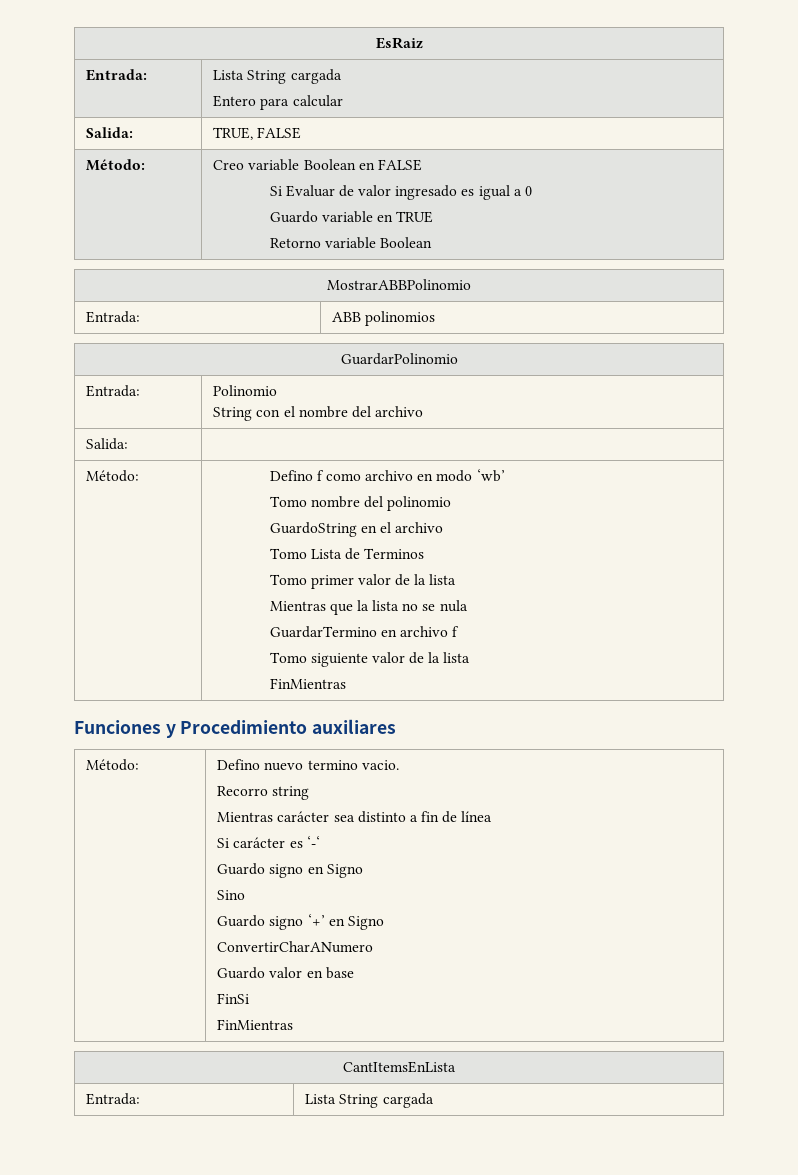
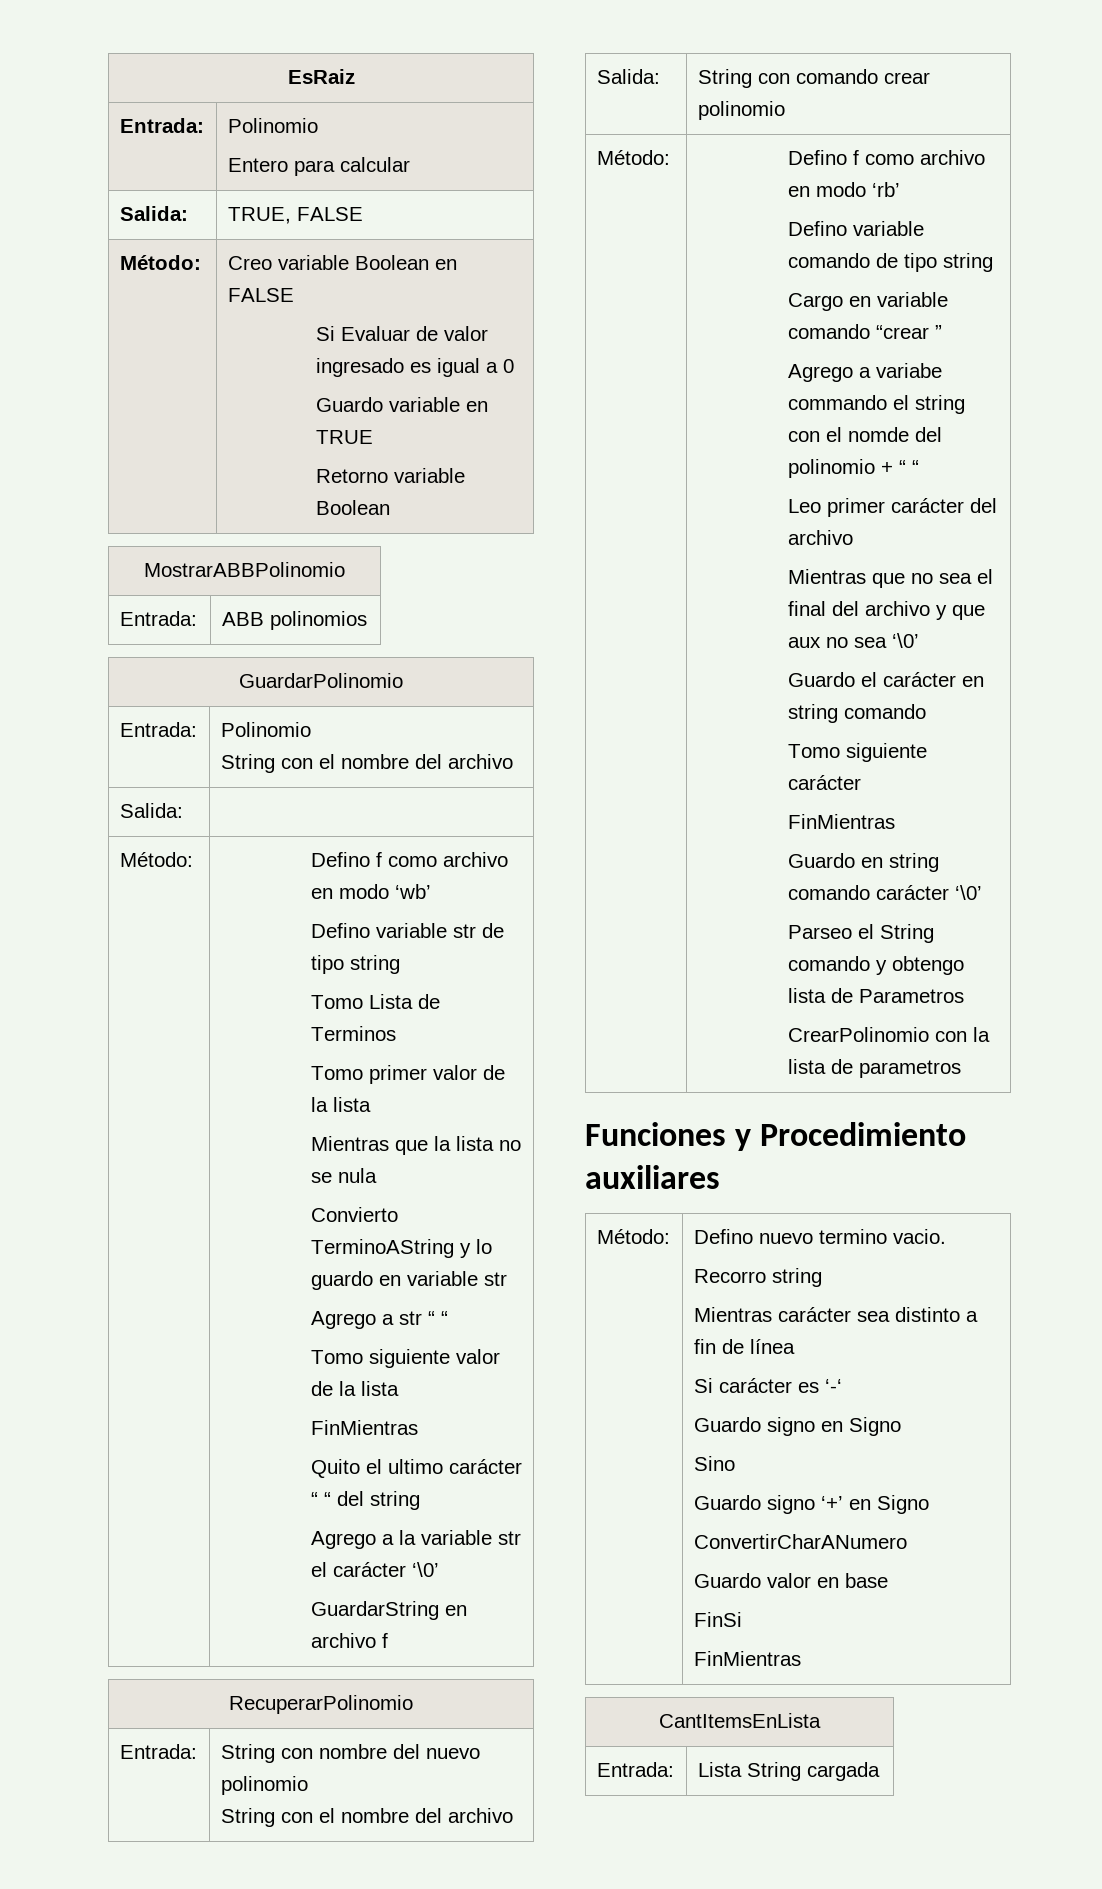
[213,69,342,84] Lista String cargada -> [227,118,318,133] Polinomio
[269,496,452,511] [269,522,444,537] Tomo nombre del polinomio // GuardoString en el archivo -> [310,923,504,938] [310,955,400,974] Defino variable str de tipo string
[269,626,460,638] GuardarTermino en archivo f -> [310,1207,398,1222] [310,1239,492,1258] [310,1271,507,1290] [310,1311,448,1329] Convierto TerminoAString y lo guardo en variable str // Agrego a str “ “
(346, 683) none -> [310,1459,522,1478] [310,1491,420,1510] [310,1530,521,1549] [310,1562,439,1577] [310,1601,467,1620] [310,1633,388,1648] [229,1695,413,1714] [119,1744,197,1759] [220,1744,480,1763] [220,1776,308,1795] [220,1808,513,1827] [596,69,660,84] [697,69,930,88] [697,101,785,120] [596,150,670,165] [787,150,985,165] [787,182,900,197] [787,221,924,236] [787,253,993,272] [787,292,948,311] [787,324,942,339] [787,363,942,382] [787,395,965,414] [787,427,942,442] [787,459,919,478] [787,498,997,517] [787,530,853,545] [787,569,993,588] [787,601,985,620] [787,633,919,648] [787,672,984,687] [787,704,926,723] [787,743,927,762] [787,775,861,790] [787,814,895,829] [787,853,939,872] [787,885,982,900] [787,924,934,943] [787,956,964,975] [787,988,964,1003] [787,1027,990,1042] [787,1059,961,1078] // Quito el ultimo carácter “ “ del string // Agrego a la variable str el carácter ‘\0’ // GuardarString en archivo f // RecuperarPolinomio // Entrada: | String con nombre del nuevo polinomio // String con el nombre del archivo // Salida: | String con comando crear polinomio // Método: | Defino f como archivo en modo ‘rb’ // Defino variable comando de tipo string // Cargo en variable comando “crear ” // Agrego a variabe commando el string con el nomde del polinomio + “ “ // Leo primer carácter del archivo // Mientras que no sea el final del archivo y que aux no sea ‘\0’ // Guardo el carácter en string comando // Tomo siguiente carácter // FinMientras // Guardo en string comando carácter ‘\0’ // Parseo el String comando y obtengo lista de Parametros // CrearPolinomio con la lista de parametros

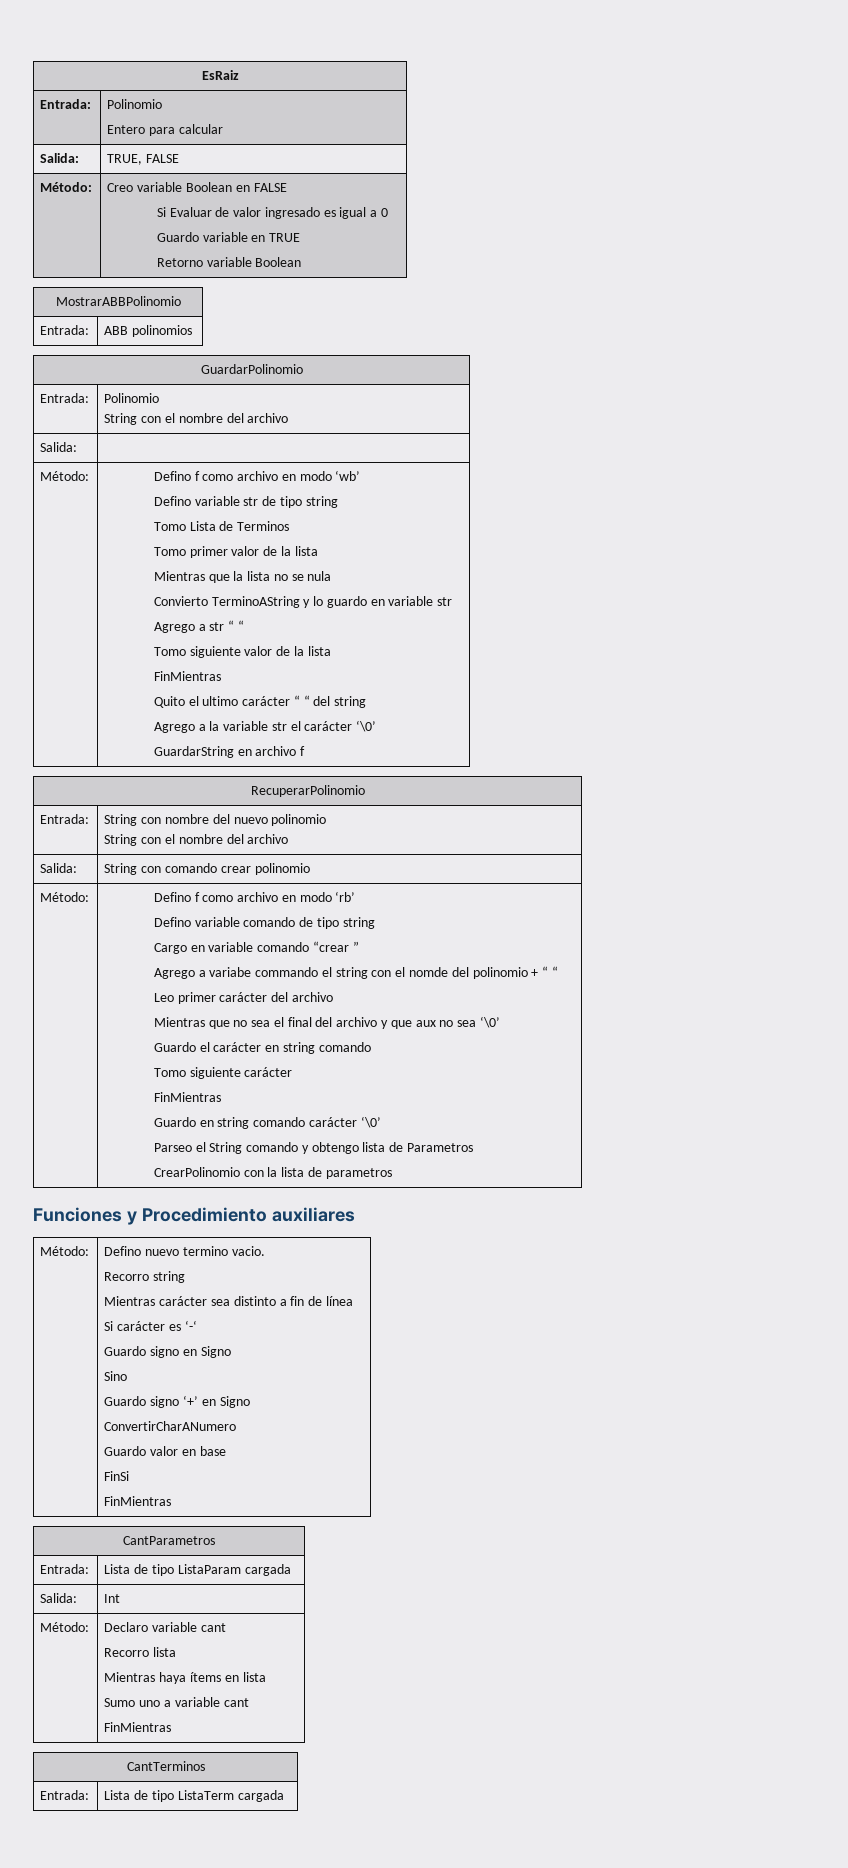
[659,1713,821,1728] [596,1762,674,1777] [697,1762,801,1781] CantItemsEnLista // Entrada: | Lista String -> [122,1536,215,1545] [40,1564,90,1574] [104,1564,291,1576] [40,1593,78,1603] [104,1594,121,1603] [40,1622,90,1632] [104,1622,227,1632] [104,1647,177,1657] [104,1672,266,1684] [104,1697,249,1707] [104,1722,172,1732] [126,1761,205,1771] [40,1790,90,1800] [104,1790,234,1802] CantParametros // Entrada: | Lista de tipo ListaParam cargada // Salida: | Int // Método: | Declaro variable cant // Recorro lista // Mientras haya ítems en lista // Sumo uno a variable cant // FinMientras // CantTerminos // Entrada: | Lista de tipo ListaTerm

